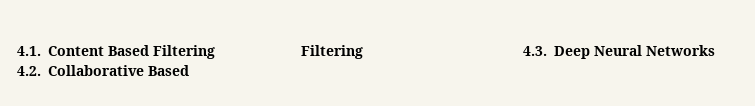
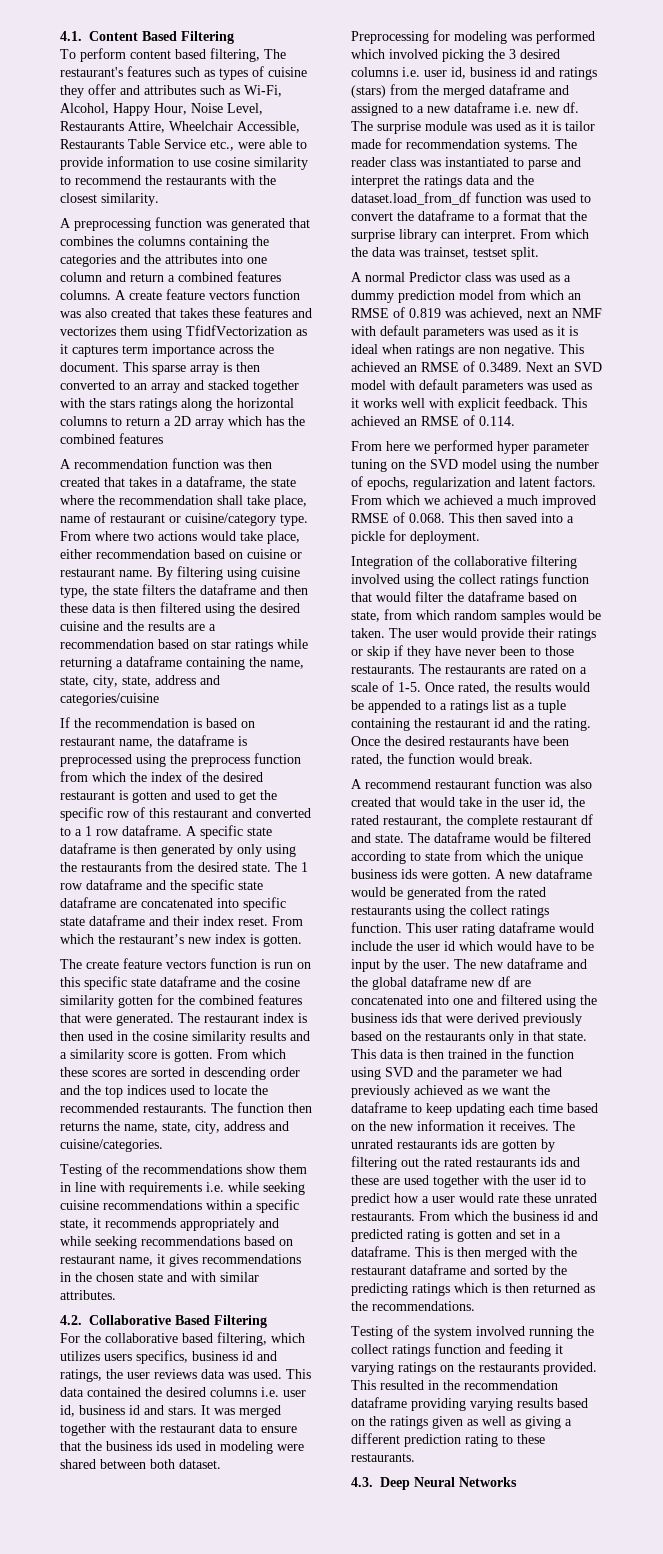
[17,65,189,76] [301,45,363,59] 4.2. Collaborative Based Filtering -> [60,48,286,62] [60,66,307,80] [60,84,282,98] [60,103,263,116] [60,121,300,133] [60,139,307,151] [60,156,308,170] [60,175,276,185] [60,193,159,206] [60,217,310,231] [60,236,269,249] [60,254,267,267] [60,271,281,282] [60,289,300,300] [60,307,312,318] [60,325,307,339] [60,344,274,357] [60,362,260,375] [60,380,299,393] [60,398,294,411] [60,416,305,429] [60,433,163,444] [60,458,272,469] [60,476,296,489] [60,495,307,508] [60,512,308,526] [60,531,300,544] [60,549,302,559] [60,566,300,580] [60,584,308,598] [60,602,300,616] [60,621,216,631] [60,639,308,652] [60,656,304,670] [60,675,220,688] [60,693,159,706] [60,717,255,728] [60,735,247,748] [60,753,301,767] [60,771,263,782] [60,790,277,803] [60,807,311,821] [60,825,272,839] [60,843,296,857] [60,861,308,872] [60,879,263,893] [60,897,286,911] [60,915,303,926] [60,934,302,947] [60,958,311,969] [60,976,300,990] [60,994,302,1008] [60,1013,307,1026] [60,1031,310,1044] [60,1049,286,1062] [60,1067,300,1080] [60,1085,268,1098] [60,1102,312,1113] [60,1121,289,1134] [60,1139,163,1152] [60,1163,307,1177] [60,1182,305,1195] [60,1199,299,1213] [60,1218,279,1231] [60,1236,293,1249] [60,1254,301,1267] [60,1272,259,1282] [60,1290,116,1300] [60,1315,267,1328] [60,1332,305,1346] [60,1350,277,1364] [60,1369,311,1382] [60,1387,306,1397] [60,1405,281,1418] [60,1423,297,1436] [60,1441,304,1454] [60,1459,221,1469] [351,30,595,44] [351,49,560,62] [351,67,597,80] [351,84,569,98] [351,102,579,116] [351,121,595,134] [351,138,577,152] [351,157,581,170] [351,175,534,188] [351,192,591,205] [351,210,587,221] [351,229,589,242] [351,247,539,260] [351,272,571,282] [351,289,581,303] [351,307,602,320] [351,325,578,339] [351,344,584,357] [351,361,602,372] [351,379,592,393] [351,397,587,411] [351,415,515,426] [351,440,589,454] [351,459,599,472] [351,476,596,490] [351,495,596,508] [351,512,574,523] [351,530,480,544] [351,555,577,569] [351,573,589,587] [351,591,577,602] [351,609,601,623] [351,628,596,641] [351,645,574,659] [351,664,587,674] [351,681,590,694] [351,700,566,713] [351,718,591,731] [351,736,569,746] [351,753,533,766] [351,778,592,789] [351,797,585,809] [351,814,593,828] [351,832,591,843] [351,850,583,864] [351,868,592,882] [351,886,546,900] [351,905,549,918] [351,922,594,936] [351,941,594,951] [351,958,587,972] [351,976,531,990] [351,994,597,1008] [351,1013,582,1026] [351,1031,587,1044] [351,1048,574,1059] [351,1067,562,1080] [351,1085,550,1098] [351,1102,598,1116] [351,1120,575,1131] [351,1139,555,1152] [351,1156,580,1170] [351,1175,586,1188] [351,1193,597,1206] [351,1211,598,1221] [351,1229,561,1242] [351,1246,577,1260] [351,1264,567,1278] [351,1283,595,1296] [351,1301,475,1311] [351,1325,594,1339] [351,1343,563,1357] [351,1362,597,1375] [351,1380,558,1390] [351,1397,588,1411] [351,1416,572,1429] [351,1433,545,1447] [351,1453,415,1462] To perform content based filtering, The restaurant's features such as types of cuisine they offer and attributes such as Wi-Fi, Alcohol, Happy Hour, Noise Level, Restaurants Attire, Wheelchair Accessible, Restaurants Table Service etc., were able to provide information to use cosine similarity to recommend the restaurants with the closest similarity. // A preprocessing function was generated that combines the columns containing the categories and the attributes into one column and return a combined features columns. A create feature vectors function was also created that takes these features and vectorizes them using TfidfVectorization as it captures term importance across the document. This sparse array is then converted to an array and stacked together with the stars ratings along the horizontal columns to return a 2D array which has the combined features // A recommendation function was then created that takes in a dataframe, the state where the recommendation shall take place, name of restaurant or cuisine/category type. From where two actions would take place, either recommendation based on cuisine or restaurant name. By filtering using cuisine type, the state filters the dataframe and then these data is then filtered using the desired cuisine and the results are a recommendation based on star ratings while returning a dataframe containing the name, state, city, state, address and categories/cuisine // If the recommendation is based on restaurant name, the dataframe is preprocessed using the preprocess function from which the index of the desired restaurant is gotten and used to get the specific row of this restaurant and converted to a 1 row dataframe. A specific state dataframe is then generated by only using the restaurants from the desired state. The 1 row dataframe and the specific state dataframe are concatenated into specific state dataframe and their index reset. From which the restaurant’s new index is gotten. // The create feature vectors function is run on this specific state dataframe and the cosine similarity gotten for the combined features that were generated. The restaurant index is then used in the cosine similarity results and a similarity score is gotten. From which these scores are sorted in descending order and the top indices used to locate the recommended restaurants. The function then returns the name, state, city, address and cuisine/categories. // Testing of the recommendations show them in line with requirements i.e. while seeking cuisine recommendations within a specific state, it recommends appropriately and while seeking recommendations based on restaurant name, it gives recommendations in the chosen state and with similar attributes. // 4.2. Collaborative Based Filtering // For the collaborative based filtering, which utilizes users specifics, business id and ratings, the user reviews data was used. This data contained the desired columns i.e. user id, business id and stars. It was merged together with the restaurant data to ensure that the business ids used in modeling were shared between both dataset. // Preprocessing for modeling was performed which involved picking the 3 desired columns i.e. user id, business id and ratings (stars) from the merged dataframe and assigned to a new dataframe i.e. new df. The surprise module was used as it is tailor made for recommendation systems. The reader class was instantiated to parse and interpret the ratings data and the dataset.load_from_df function was used to convert the dataframe to a format that the surprise library can interpret. From which the data was trainset, testset split. // A normal Predictor class was used as a dummy prediction model from which an RMSE of 0.819 was achieved, next an NMF with default parameters was used as it is ideal when ratings are non negative. This achieved an RMSE of 0.3489. Next an SVD model with default parameters was used as it works well with explicit feedback. This achieved an RMSE of 0.114. // From here we performed hyper parameter tuning on the SVD model using the number of epochs, regularization and latent factors. From which we achieved a much improved RMSE of 0.068. This then saved into a pickle for deployment. // Integration of the collaborative filtering involved using the collect ratings function that would filter the dataframe based on state, from which random samples would be taken. The user would provide their ratings or skip if they have never been to those restaurants. The restaurants are rated on a scale of 1-5. Once rated, the results would be appended to a ratings list as a tuple containing the restaurant id and the rating. Once the desired restaurants have been rated, the function would break. // A recommend restaurant function was also created that would take in the user id, the rated restaurant, the complete restaurant df and state. The dataframe would be filtered according to state from which the unique business ids were gotten. A new dataframe would be generated from the rated restaurants using the collect ratings function. This user rating dataframe would include the user id which would have to be input by the user. The new dataframe and the global dataframe new df are concatenated into one and filtered using the business ids that were derived previously based on the restaurants only in that state. This data is then trained in the function using SVD and the parameter we had previously achieved as we want the dataframe to keep updating each time based on the new information it receives. The unrated restaurants ids are gotten by filtering out the rated restaurants ids and these are used together with the user id to predict how a user would rate these unrated restaurants. From which the business id and predicted rating is gotten and set in a dataframe. This is then merged with the restaurant dataframe and sorted by the predicting ratings which is then returned as the recommendations. // Testing of the system involved running the collect ratings function and feeding it varying ratings on the restaurants provided. This resulted in the recommendation dataframe providing varying results based on the ratings given as well as giving a different prediction rating to these restaurants.

